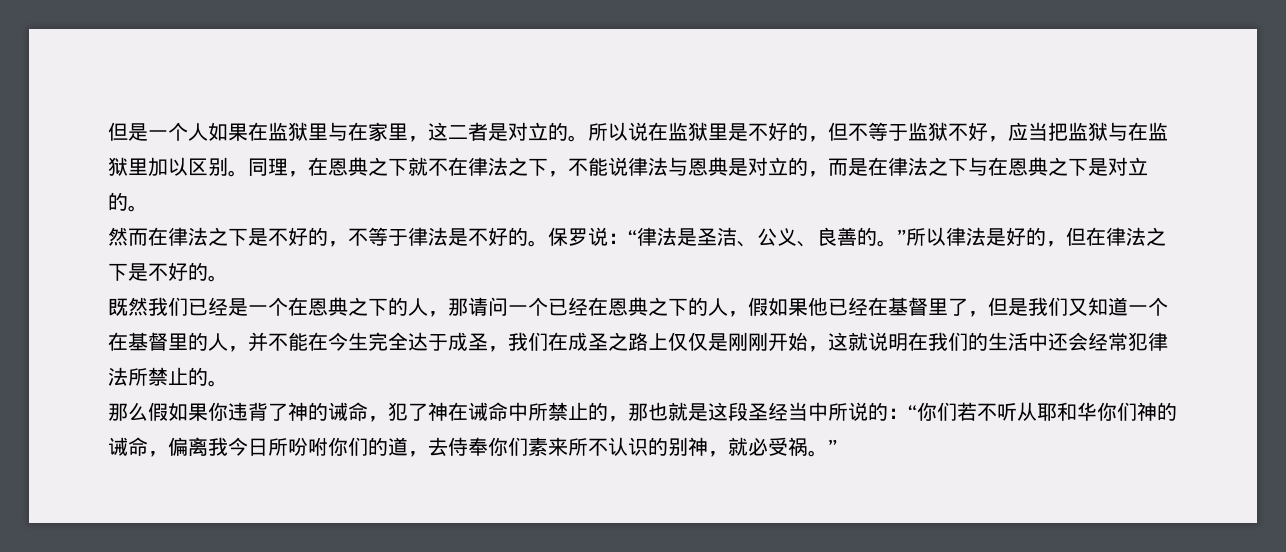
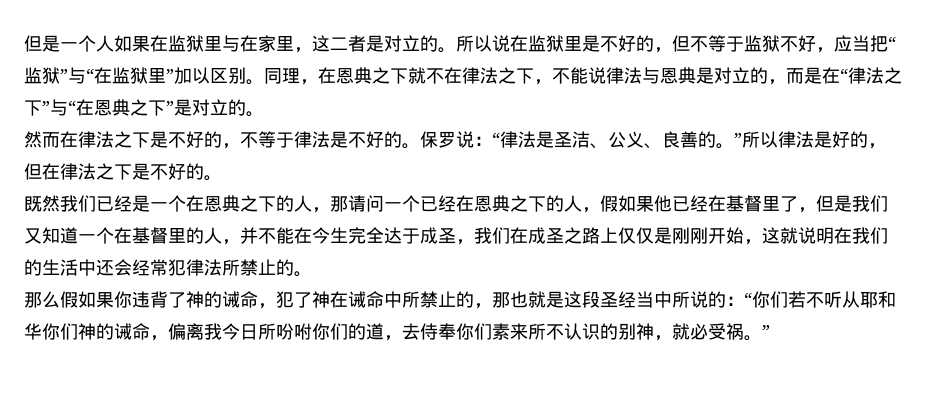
[1068,122,1168,141] [108,157,148,176] 监狱与在监狱里 -> [888,36,896,50] [24,67,174,84] “监狱”与“在监狱里”
[888,157,1088,176] 律法之下与在恩典之下 -> [840,67,902,84] [24,99,174,116] “律法之下”与“在恩典之下”

